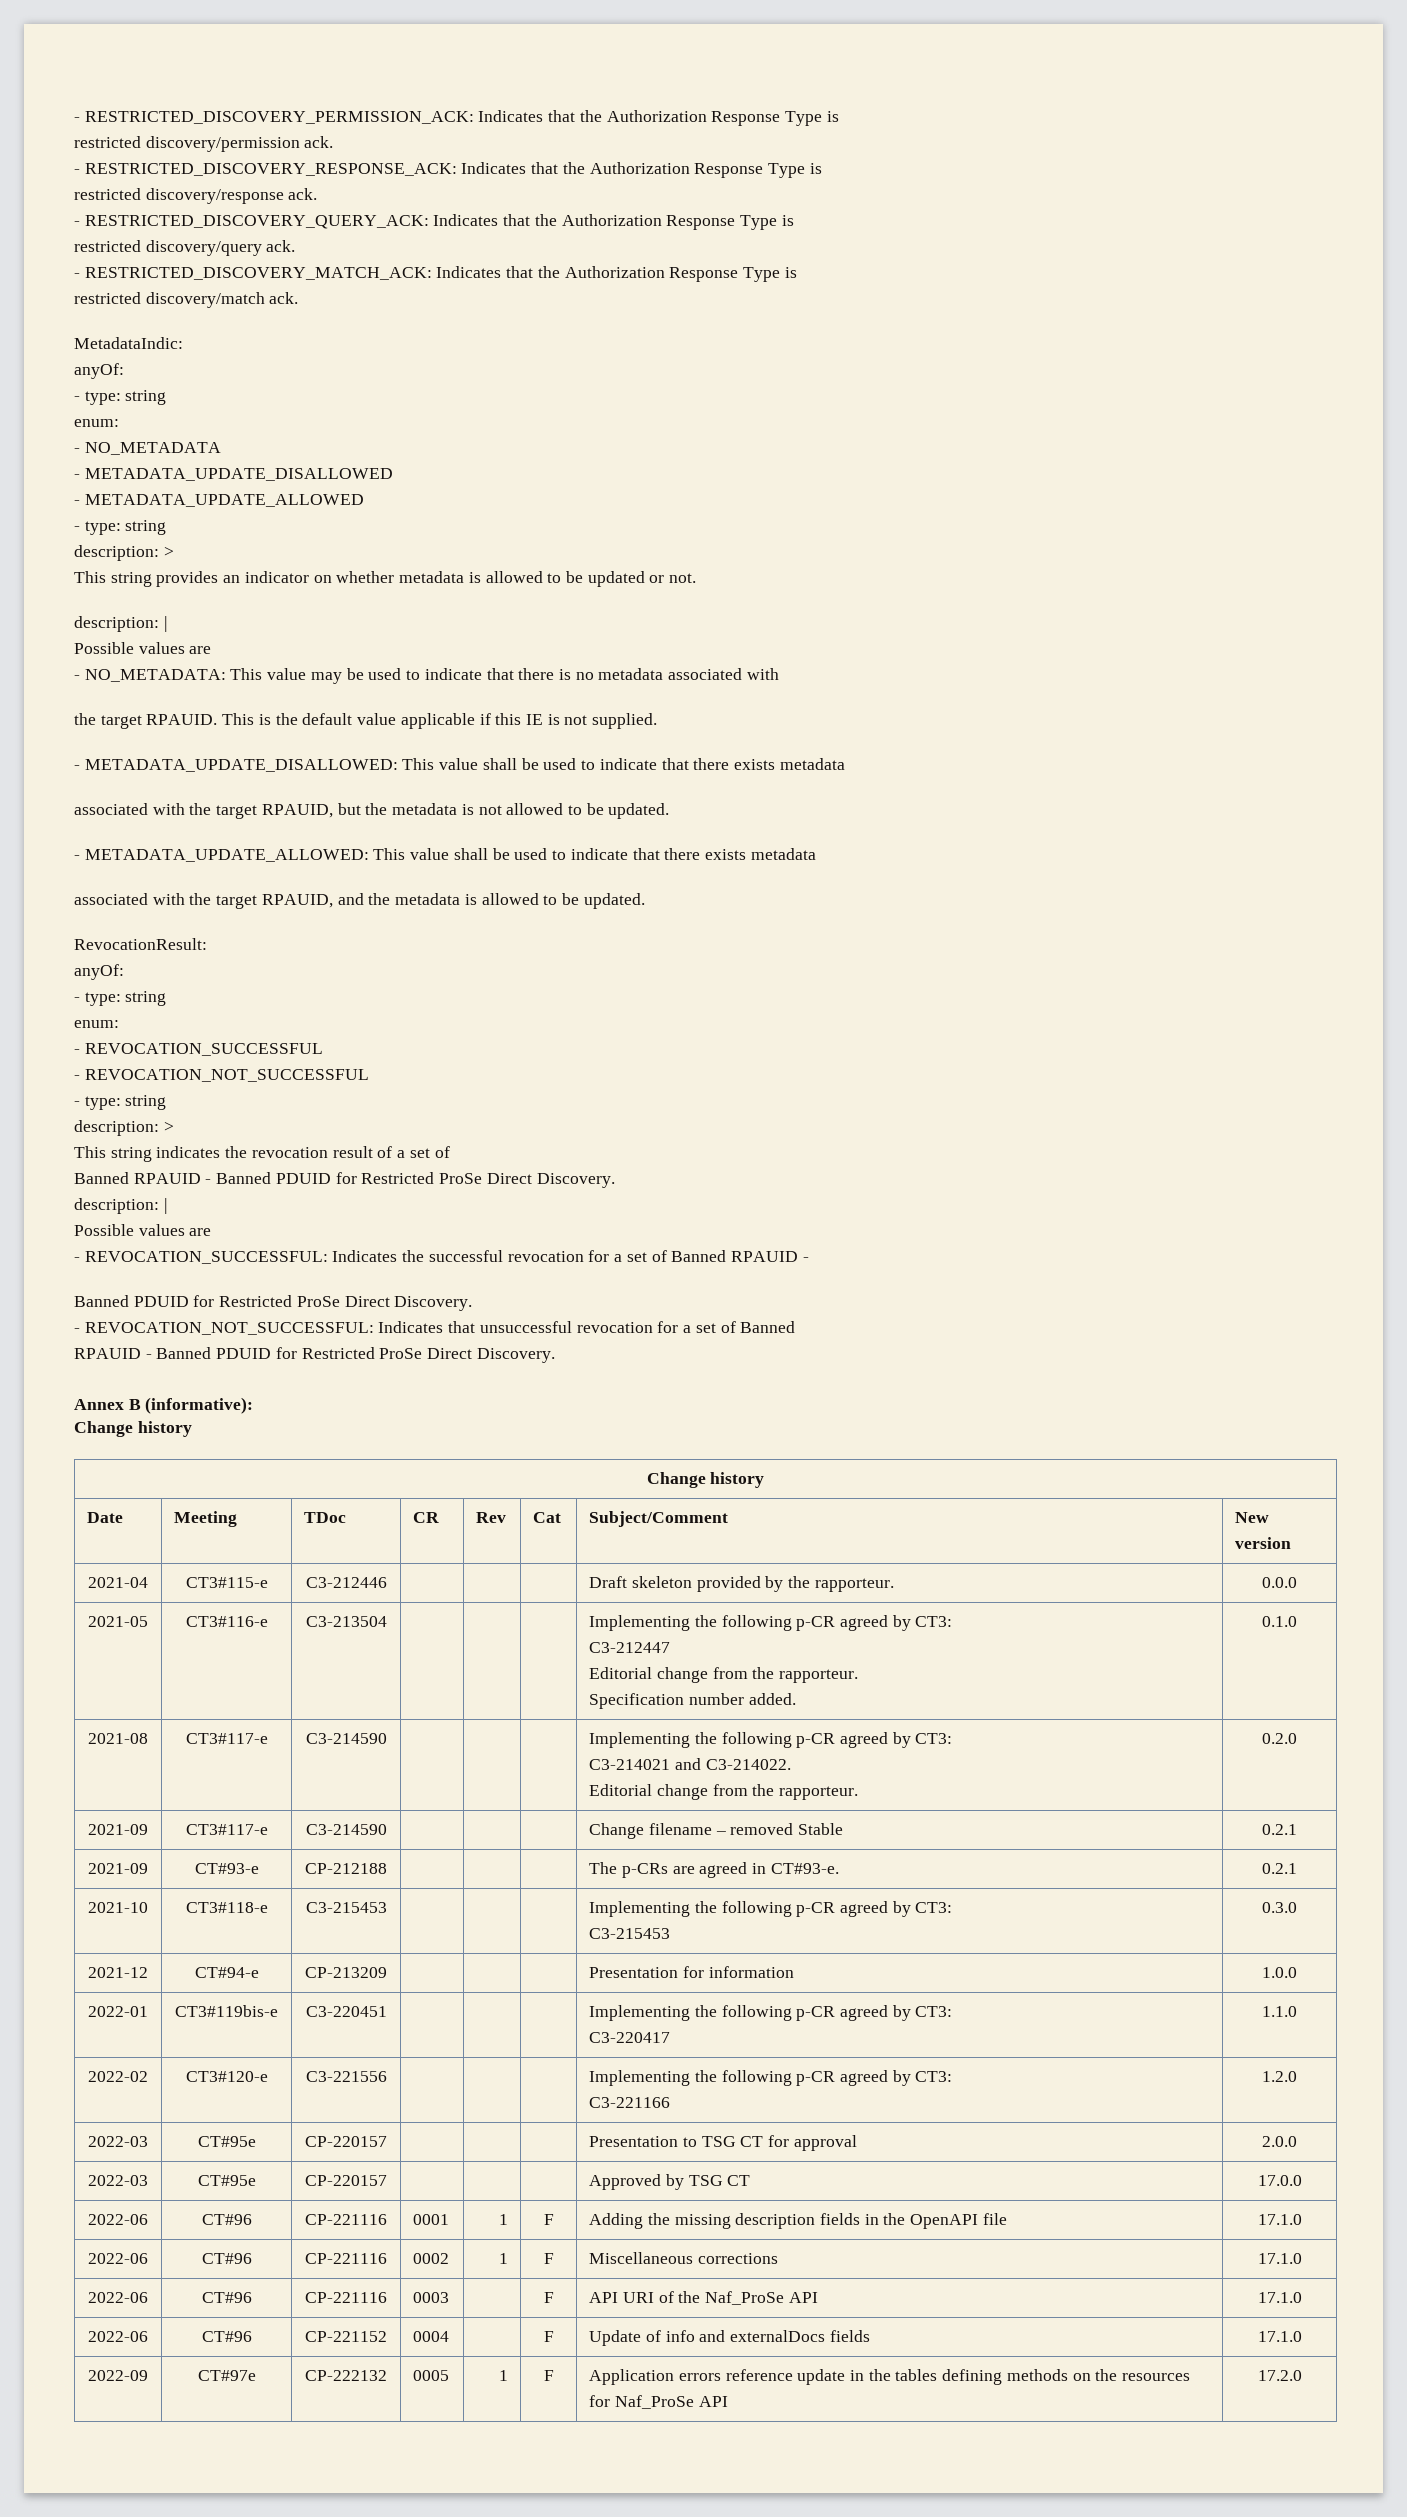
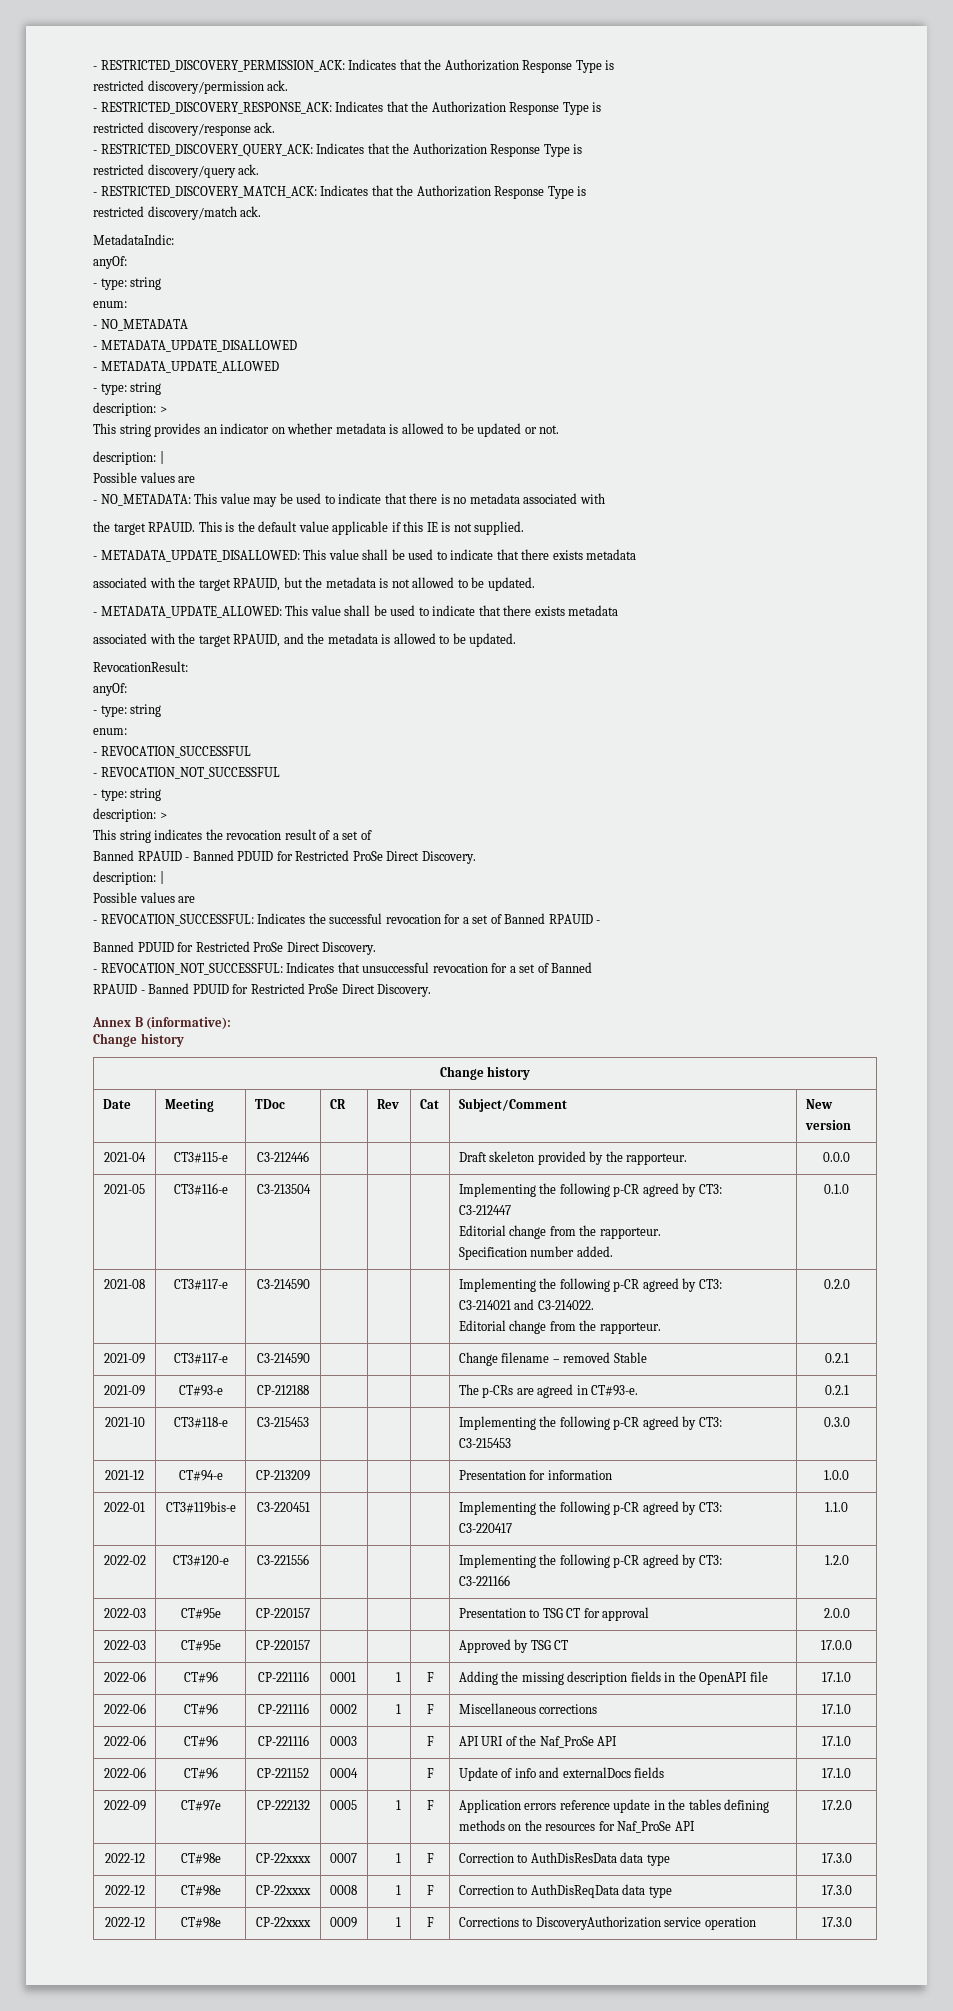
(1302, 2375) none -> [104,1853,145,1863] [180,1853,221,1864] [256,1853,311,1863] [329,1853,357,1863] [396,1853,402,1863] [426,1853,434,1863] [458,1852,670,1866] [821,1853,852,1863] [104,1885,145,1895] [180,1885,221,1896] [256,1885,311,1895] [329,1885,357,1895] [396,1885,402,1895] [426,1885,434,1895] [458,1884,672,1898] [821,1885,852,1895] [104,1917,145,1927] [180,1917,221,1928] [256,1917,311,1927] [329,1917,357,1928] [396,1917,402,1927] [426,1917,434,1927] [458,1916,756,1930] [821,1917,852,1927] // 2022-12 | CT#98e | CP-22xxxx | 0007 | 1 | F | Correction to AuthDisResData data type | 17.3.0 // 2022-12 | CT#98e | CP-22xxxx | 0008 | 1 | F | Correction to AuthDisReqData data type | 17.3.0 // 2022-12 | CT#98e | CP-22xxxx | 0009 | 1 | F | Corrections to DiscoveryAuthorization service operation | 17.3.0

